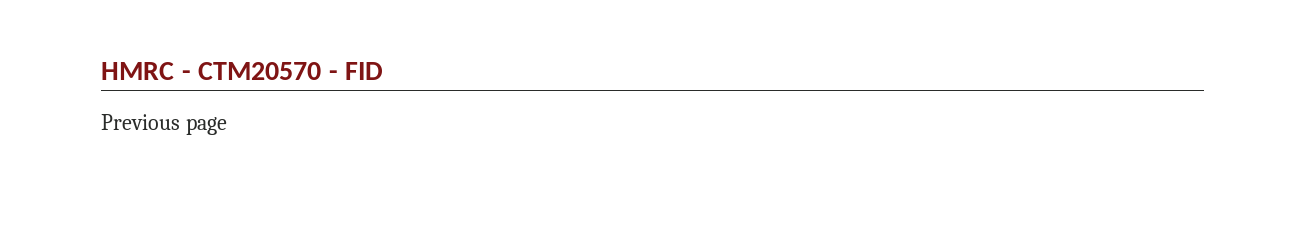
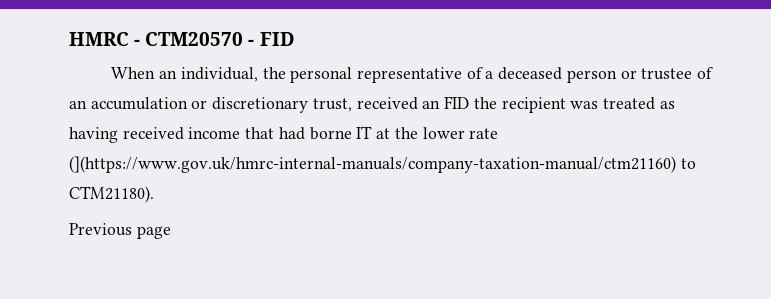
(384, 71) none -> [111,67,714,83] [69,96,675,113] [69,126,499,143] [69,156,696,173] [69,186,154,203] // When an individual, the personal representative of a deceased person or trustee of an accumulation or discretionary trust, received an FID the recipient was treated as having received income that had borne IT at the lower rate (](https://www.gov.uk/hmrc-internal-manuals/company-taxation-manual/ctm21160) to CTM21180).

